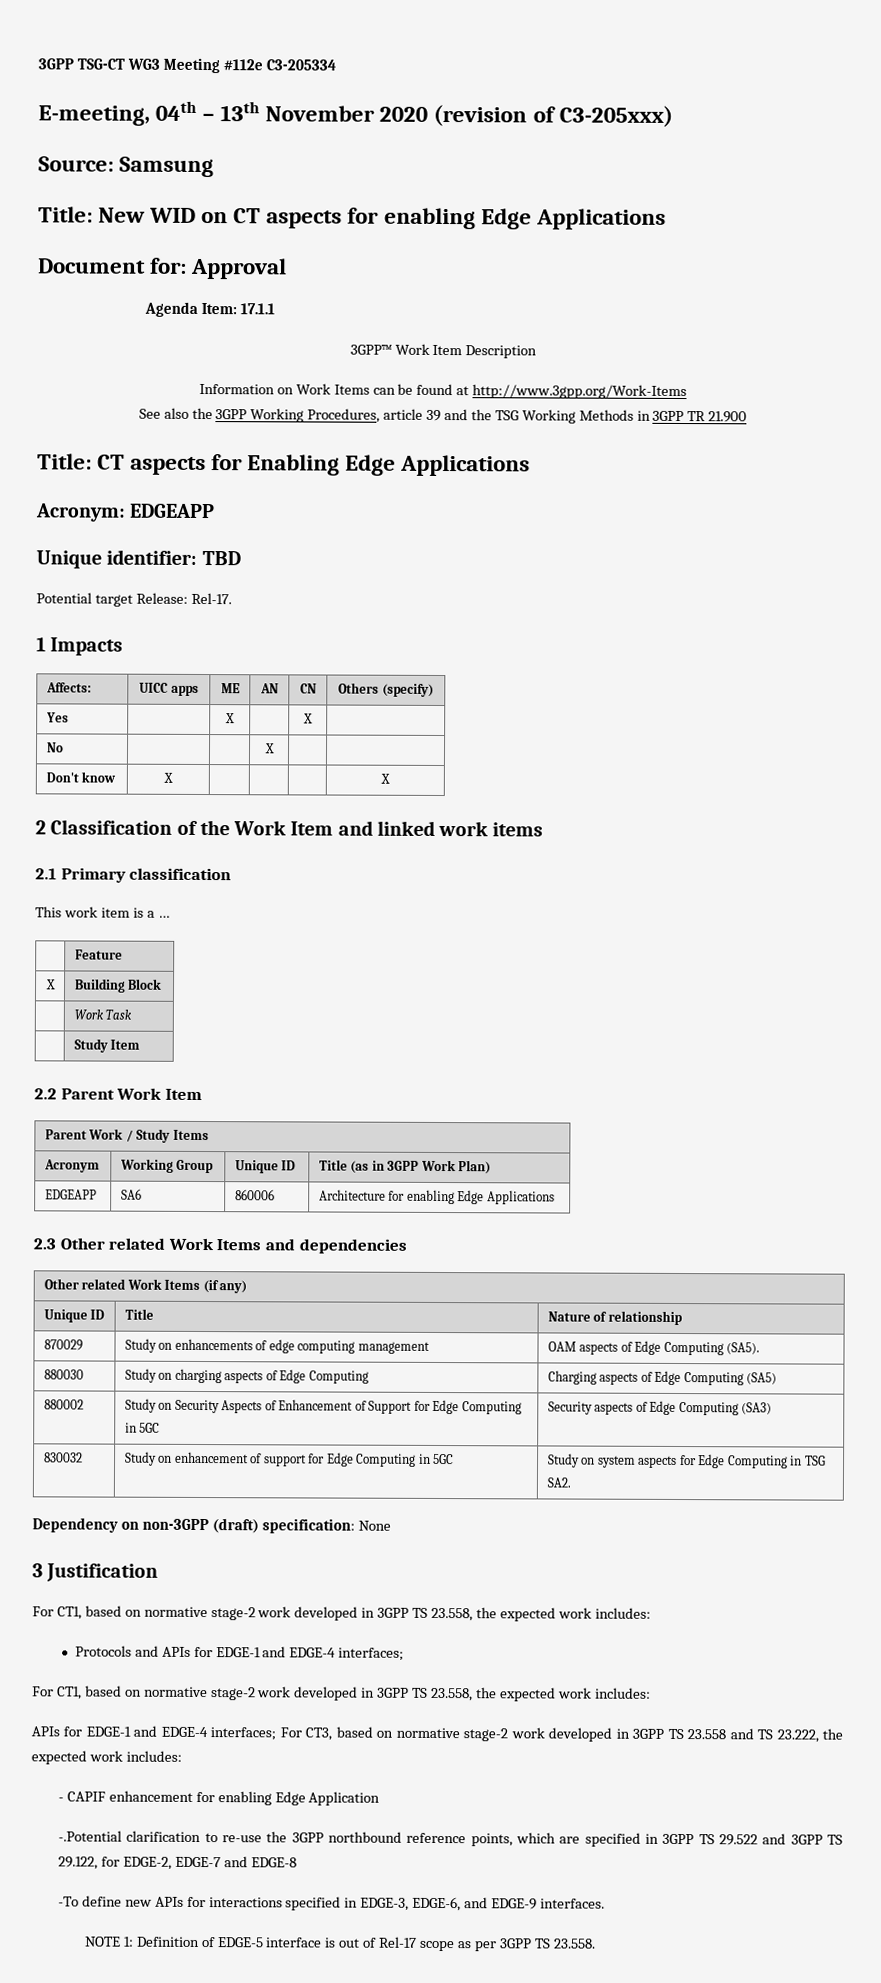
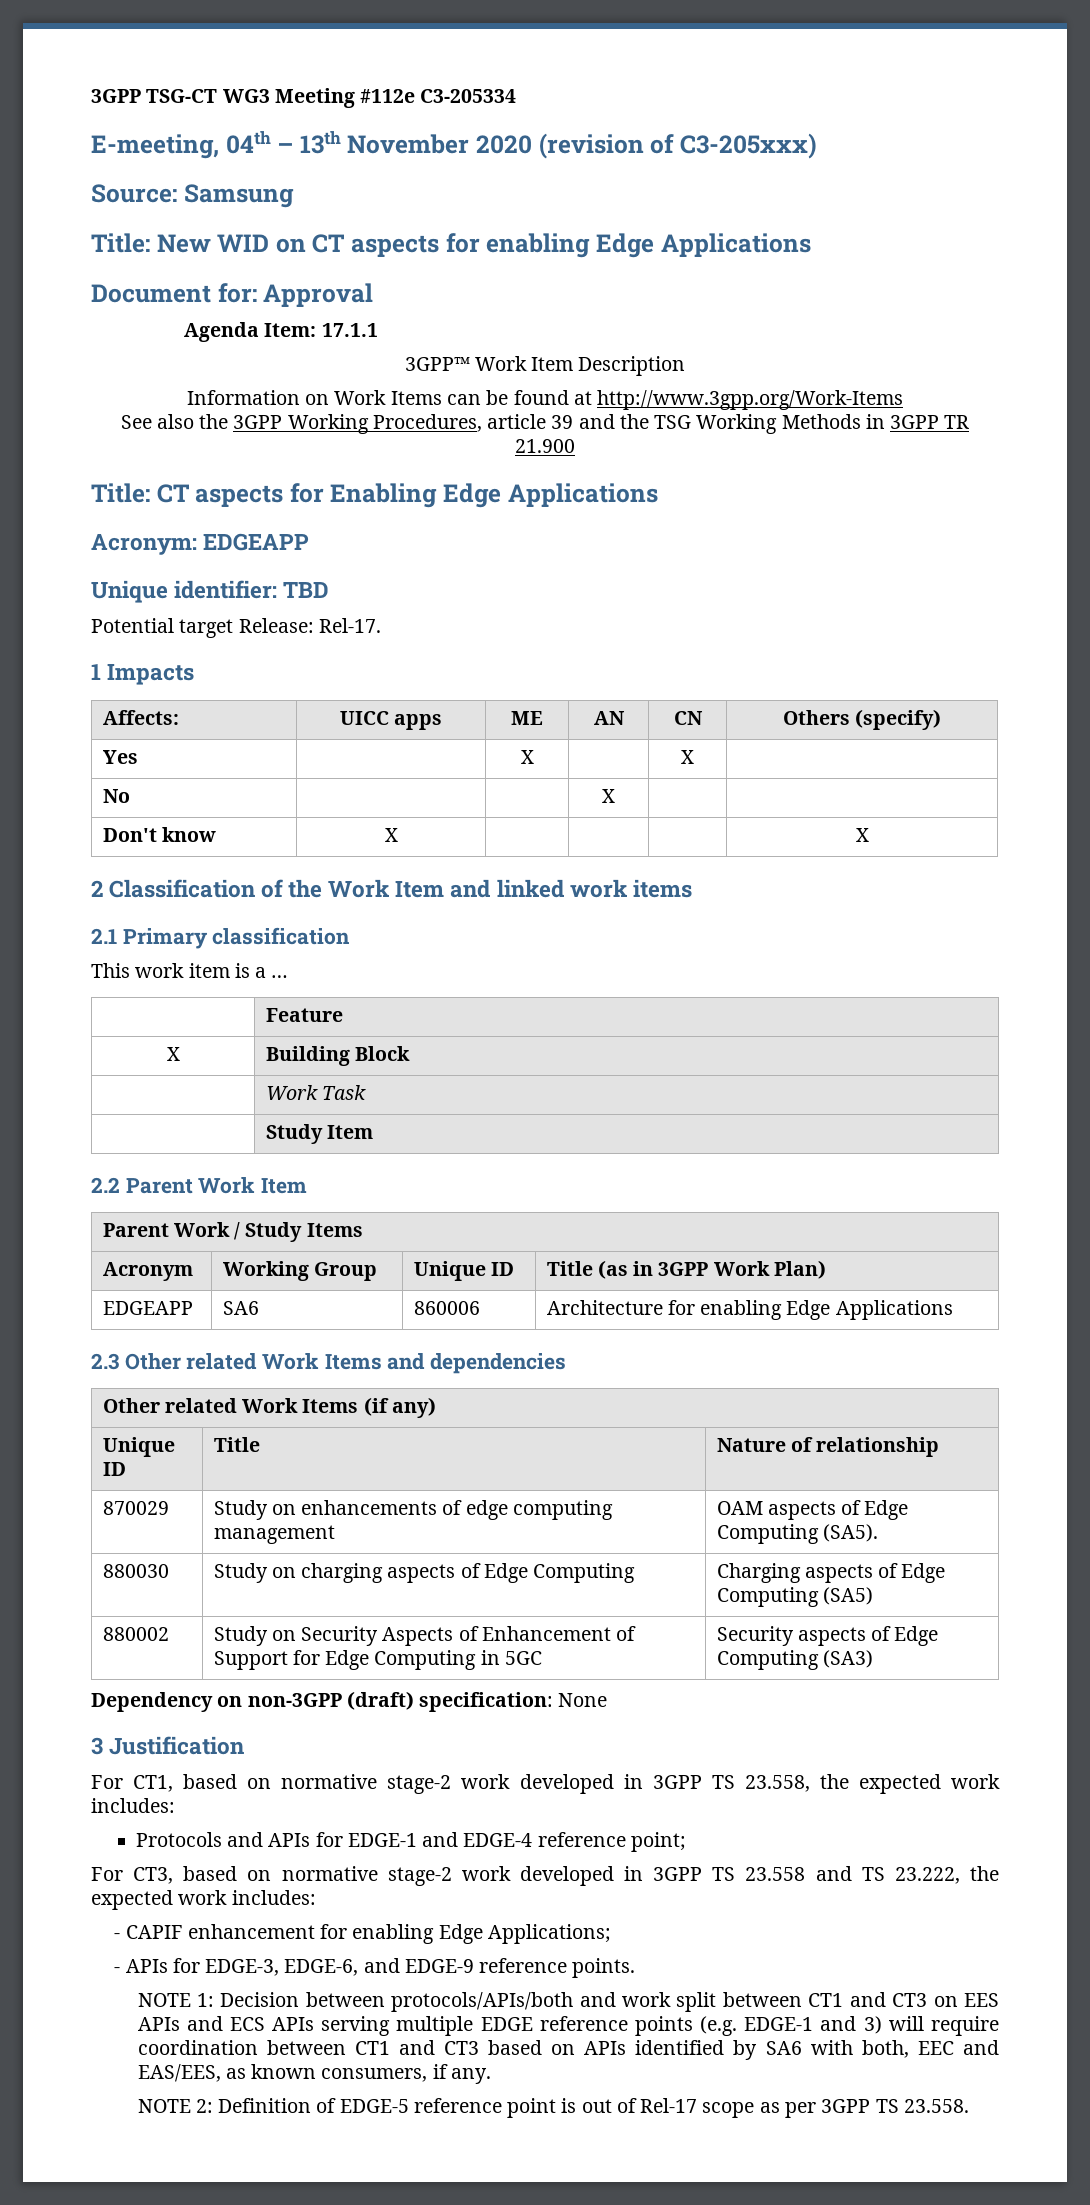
[43,1452,83,1463] [124,1451,455,1467] [547,1453,826,1469] [546,1477,571,1488] // 830032 | Study on enhancement of support for Edge Computing in 5GC | Study on system aspects for Edge Computing in TSG SA2. -> (873, 1659) none
[338,1647,405,1661] [32,1685,651,1702] [31,1725,302,1741] interfaces; // For CT1, based on normative stage-2 work developed in 3GPP TS 23.558, the expected work includes: // APIs for EDGE-1 and EDGE-4 interfaces; For -> [537,1832,686,1852] [91,1867,123,1881] reference point; // For
[308,1791,381,1806] [57,1830,843,1847] [57,1856,297,1870] [57,1895,359,1911] Application // -.Potential clarification to re-use the 3GPP northbound reference points, which are specified in 3GPP TS 29.522 and 3GPP TS 29.122, for EDGE-2, EDGE-7 and EDGE-8 // -To define new APIs for interactions specified in -> [487,1924,611,1944] [114,1958,200,1973] Applications; // - APIs for
[539,1898,605,1909] interfaces. -> [479,1958,636,1978] reference points.
(134, 1941) none -> [220,1992,999,2012] [137,2016,999,2036] [137,2040,999,2060] [137,2064,491,2084] [137,2099,213,2113] Decision between protocols/APIs/both and work split between CT1 and CT3 on EES APIs and ECS APIs serving multiple EDGE reference points (e.g. EDGE-1 and 3) will require coordination between CT1 and CT3 based on APIs identified by SA6 with both, EEC and EAS/EES, as known consumers, if any. // NOTE 2:
[265,1937,323,1948] interface -> [413,2098,557,2118] reference point

